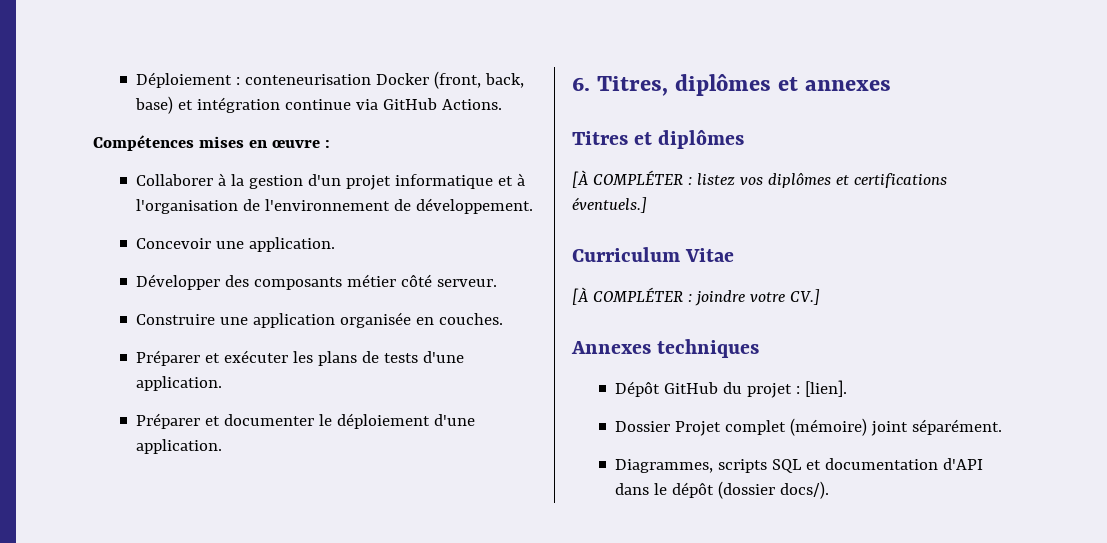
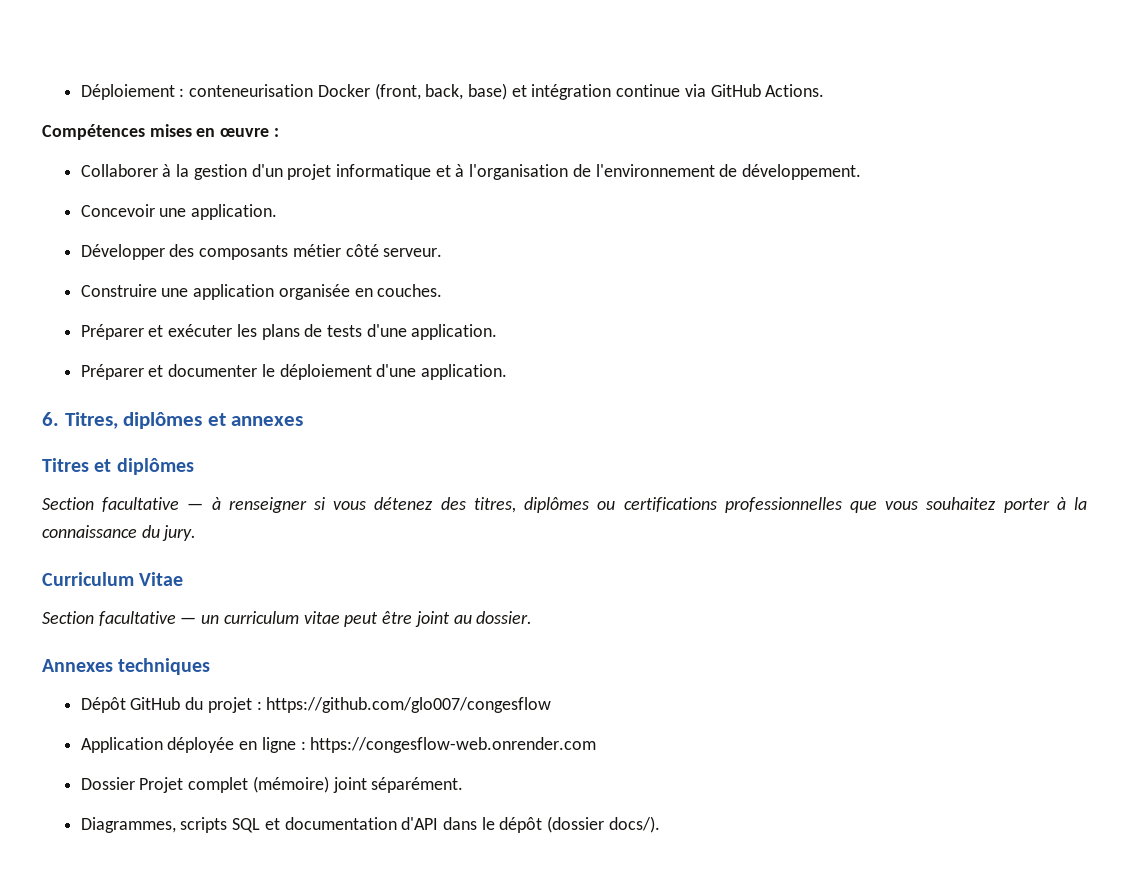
[572,170,947,188] [572,197,647,213] [572,247,735,262] [572,287,820,306] [À COMPLÉTER : listez vos diplômes et certifications éventuels.] // Curriculum Vitae // [À COMPLÉTER : joindre votre CV.] -> [42,497,1087,513] [42,525,197,541] [42,572,184,586] [42,611,533,627] Section facultative — à renseigner si vous détenez des titres, diplômes ou certifications professionnelles que vous souhaitez porter à la connaissance du jury. // Curriculum Vitae // Section facultative — un curriculum vitae peut être joint au dossier.
[805,380,848,397] [lien]. -> [266,697,552,713] [80,737,597,753] https://github.com/glo007/congesflow // Application déployée en ligne : https://congesflow-web.onrender.com

